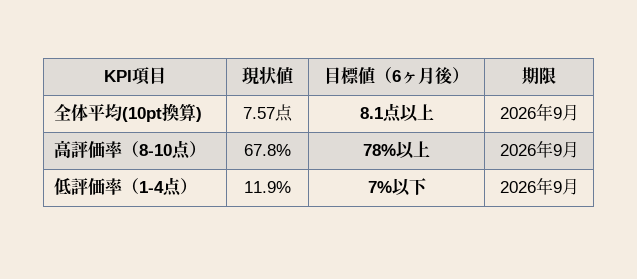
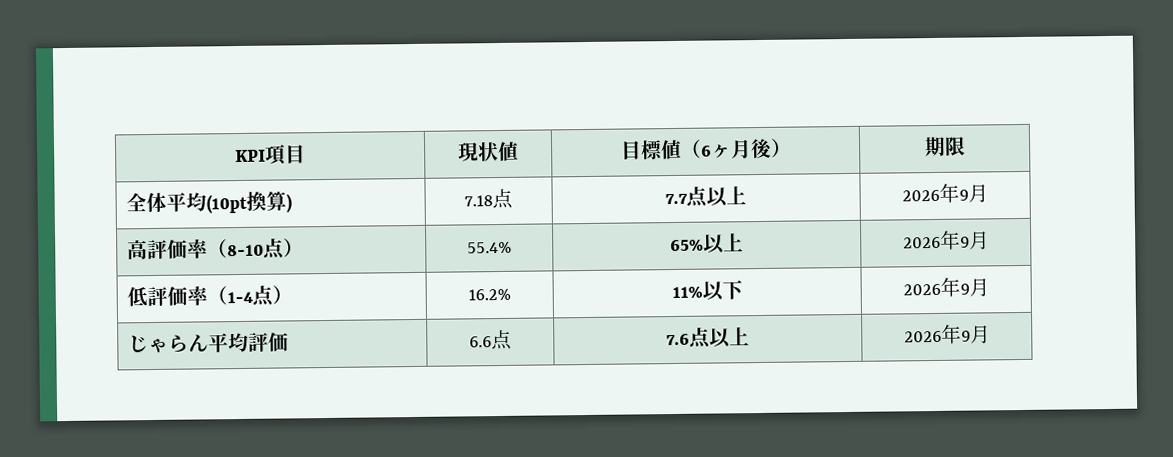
[243,104,293,122] [359,107,383,119] 7.57点 | 8.1 -> [464,188,513,210] [665,193,688,205] 7.18点 | 7.7
[244,144,291,156] [363,144,396,156] 67.8% | 78% -> [467,241,512,254] [670,239,704,252] 55.4% | 65%
[244,181,291,193] [367,181,392,193] 11.9% | 7% -> [468,288,511,301] [671,286,703,299] 16.2% | 11%
(579, 186) none -> [127,332,289,354] [469,329,512,351] [666,327,750,349] [903,324,991,344] // じゃらん平均評価 | 6.6点 | 7.6点以上 | 2026年9月

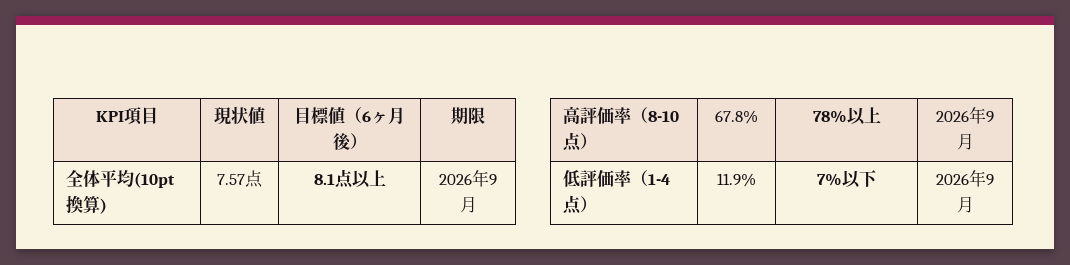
[464,188,513,210] [665,193,688,205] 7.18点 | 7.7 -> [217,170,263,188] [313,174,335,185] 7.57点 | 8.1
[467,241,512,254] [670,239,704,252] 55.4% | 65% -> [715,110,758,124] [812,110,847,123] 67.8% | 78%
[468,288,511,301] [671,286,703,299] 16.2% | 11% -> [717,173,756,187] [817,173,842,186] 11.9% | 7%
[127,332,289,354] [469,329,512,351] [666,327,750,349] [903,324,991,344] // じゃらん平均評価 | 6.6点 | 7.6点以上 | 2026年9月 -> (974, 204) none

